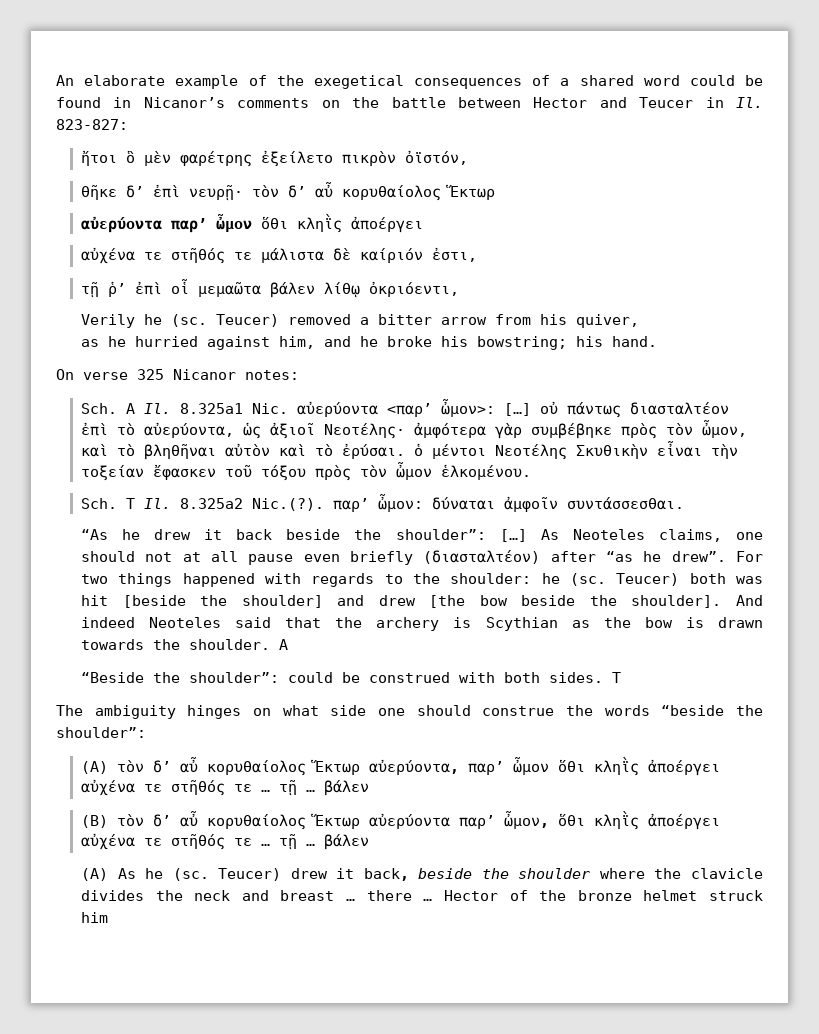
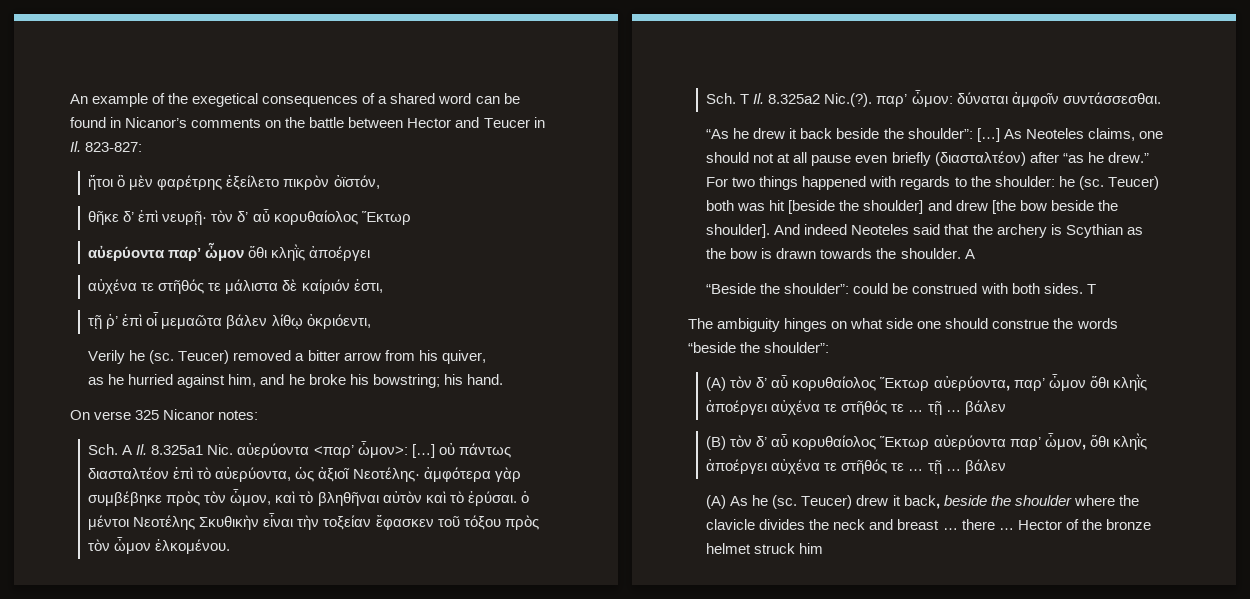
[84,75,166,86] elaborate -> (88, 99) none
[689,75,735,86] could -> [475,96,500,104] can
[671,551,726,562] drew”. -> [1107,152,1149,163] drew.”

